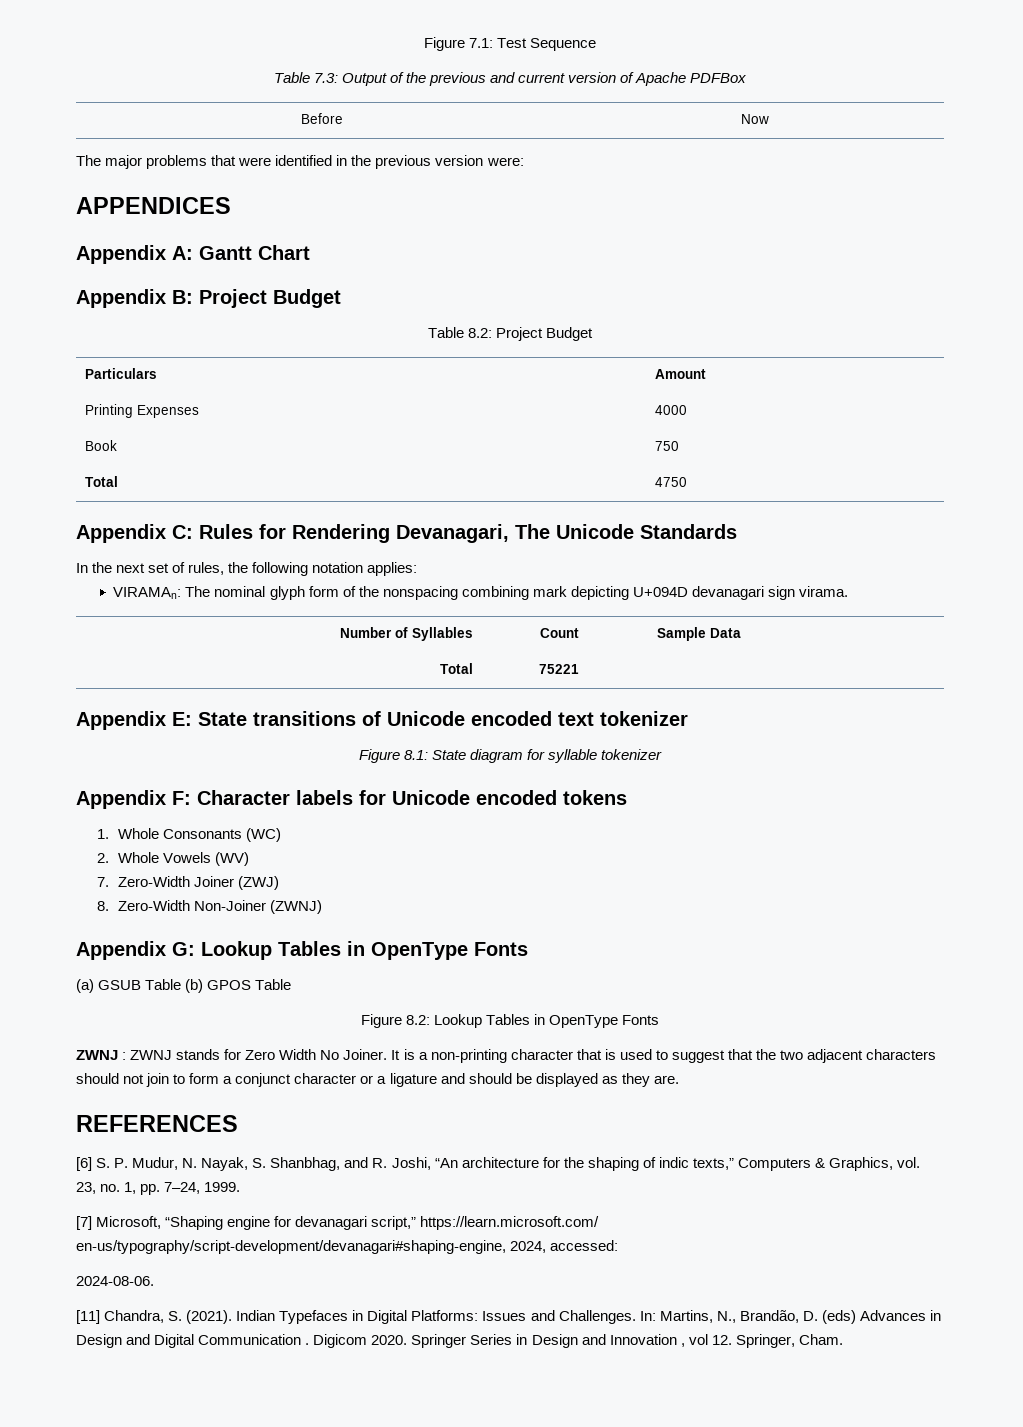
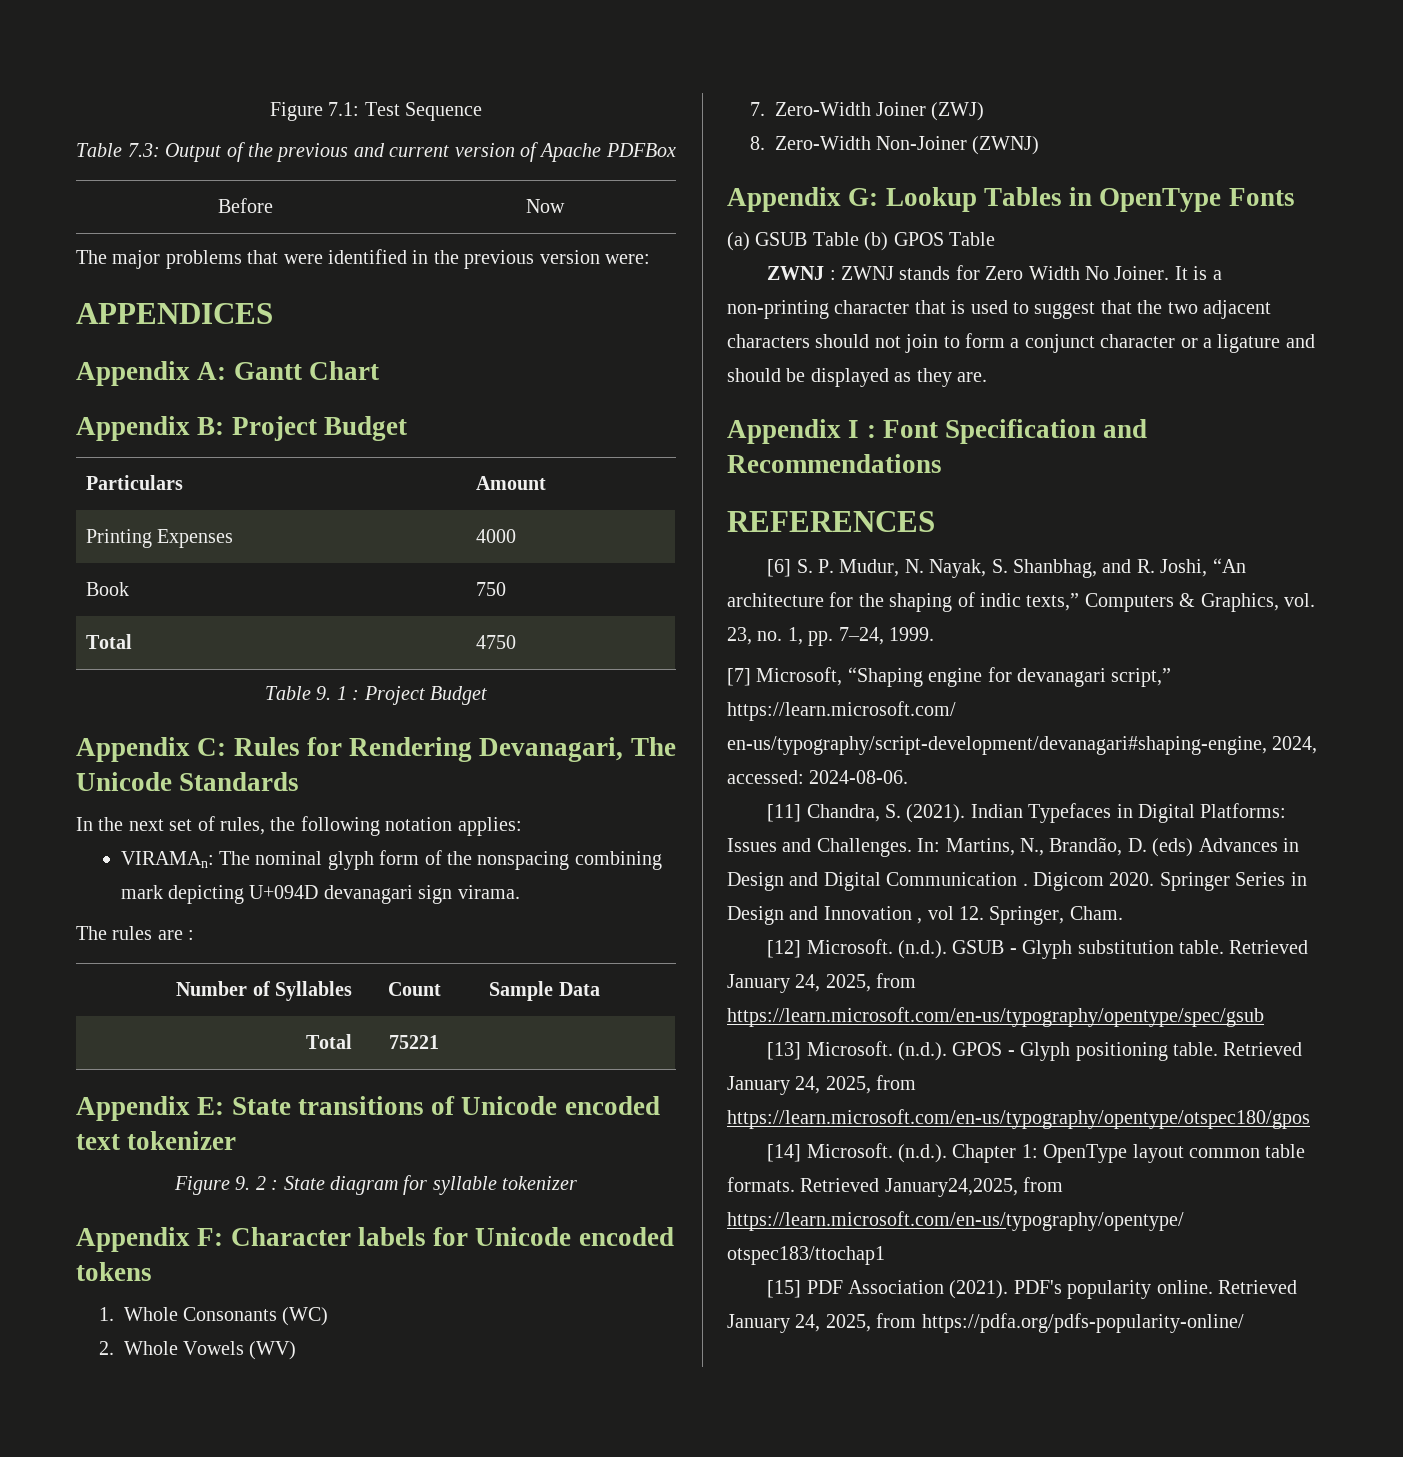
[427,327,594,341] // Table 8.2: Project Budget -> (407, 428) none
(687, 482) none -> [265,686,487,705] // Table 9. 1 : Project Budget
(849, 591) none -> [76,926,195,940] // The rules are :
[403,750,428,760] 8.1: -> [235,1176,279,1190] 9. 2 :
[360,1014,660,1028] // Figure 8.2: Lookup Tables in OpenType Fonts -> (995, 239) none
(679, 1079) none -> [727,419,1148,444] [727,454,942,473] // Appendix I : Font Specification and Recommendations
(619, 1245) // -> (804, 777) none
(843, 1339) none -> [767,939,1309,959] [727,973,917,993] [727,1007,1264,1027] [767,1041,1303,1061] [727,1075,917,1095] [727,1109,1310,1129] [767,1143,1306,1163] [727,1177,1064,1197] [727,1211,1184,1231] [727,1246,885,1265] [767,1280,1298,1299] [727,1313,1244,1333] // [12] Microsoft. (n.d.). GSUB - Glyph substitution table. Retrieved January 24, 2025, from https://learn.microsoft.com/en-us/typography/opentype/spec/gsub // [13] Microsoft. (n.d.). GPOS - Glyph positioning table. Retrieved January 24, 2025, from https://learn.microsoft.com/en-us/typography/opentype/otspec180/gpos // [14] Microsoft. (n.d.). Chapter 1: OpenType layout common table formats. Retrieved January24,2025, from https://learn.microsoft.com/en-us/typography/opentype/ otspec183/ttochap1 // [15] PDF Association (2021). PDF's popularity online. Retrieved January 24, 2025, from https://pdfa.org/pdfs-popularity-online/

